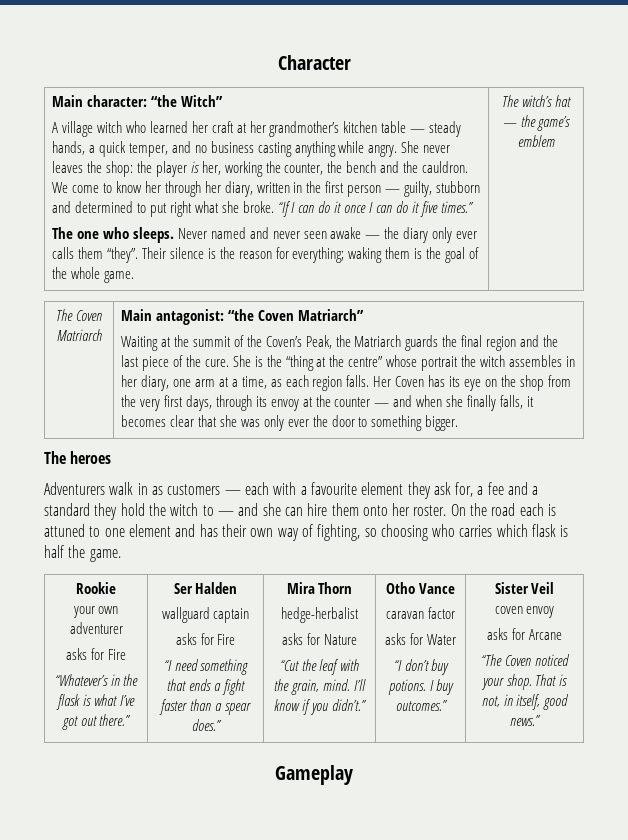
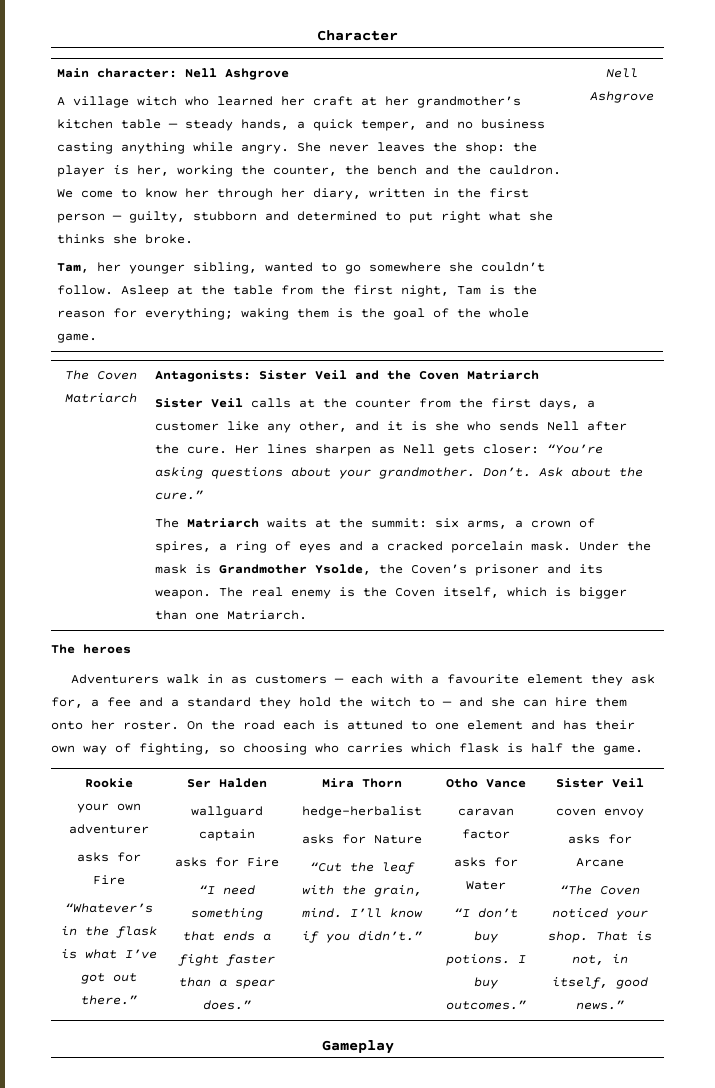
[151,95,223,107] “the Witch” -> [185,68,290,80] Nell Ashgrove
(239, 207) none -> [57,234,138,244] thinks she
[277,201,474,217] [52,227,478,243] [52,247,204,263] “If I can do it once I can do it five times.” // The one who sleeps. Never named and never seen awake — the diary only ever calls them “they”. Their silence -> [57,262,546,274] [57,285,482,297] // Tam, her younger sibling, wanted to go somewhere she couldn’t follow. Asleep at the table from the first night, Tam
[502,95,571,107] [502,115,571,131] [517,135,555,147] [56,309,102,321] [56,329,102,341] [121,309,364,325] [121,335,558,351] [121,355,575,371] [121,375,571,391] [121,395,534,411] [121,415,459,431] The witch’s hat — the game’s emblem // The Coven Matriarch | Main antagonist: “the Coven Matriarch” // Waiting at the summit of the Coven’s Peak, the Matriarch guards the final region and the last piece of the cure. She is the “thing at the centre” whose portrait the witch assembles in her diary, one arm at a time, as each region falls. Her Coven has its eye on the shop from the very first days, through its envoy at the counter — and when she finally falls, it becomes clear that she was only ever the door to something bigger. -> [606,68,638,78] [590,91,654,103] [64,370,137,380] [64,393,137,403] [155,370,540,382] [155,398,596,410] [155,421,628,433] [155,444,604,456] [155,467,644,479] [155,490,204,500] [155,518,596,529] [155,541,652,553] [155,564,604,576] [155,587,628,599] [155,610,308,620] Nell Ashgrove // The Coven Matriarch | Antagonists: Sister Veil and the Coven Matriarch // Sister Veil calls at the counter from the first days, a customer like any other, and it is she who sends Nell after the cure. Her lines sharpen as Nell gets closer: “You’re asking questions about your grandmother. Don’t. Ask about the cure.” // The Matriarch waits at the summit: six arms, a crown of spires, a ring of eyes and a cracked porcelain mask. Under the mask is Grandmother Ysolde, the Coven’s prisoner and its weapon. The real enemy is the Coven itself, which is bigger than one Matriarch.

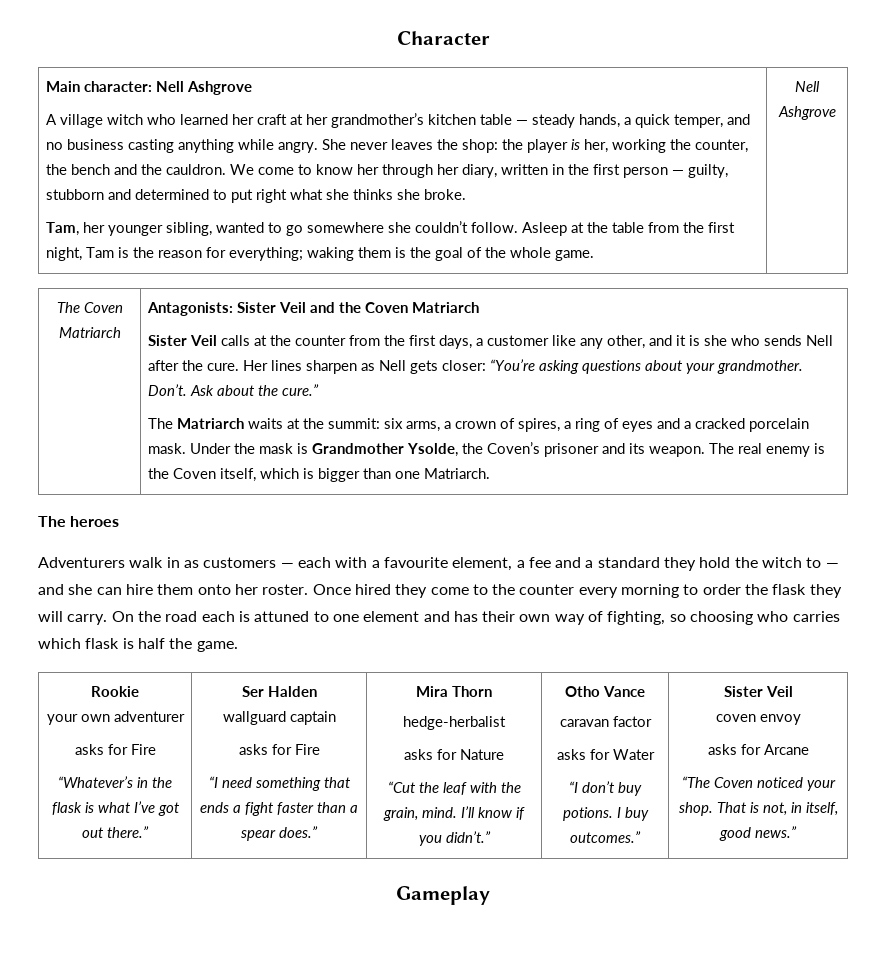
[527,674,656,686] [51,697,83,708] element they ask for, -> [452,557,513,571] element,
(179, 725) none -> [312,584,842,598] [38,611,108,625] Once hired they come to the counter every morning to order the flask they will carry.

